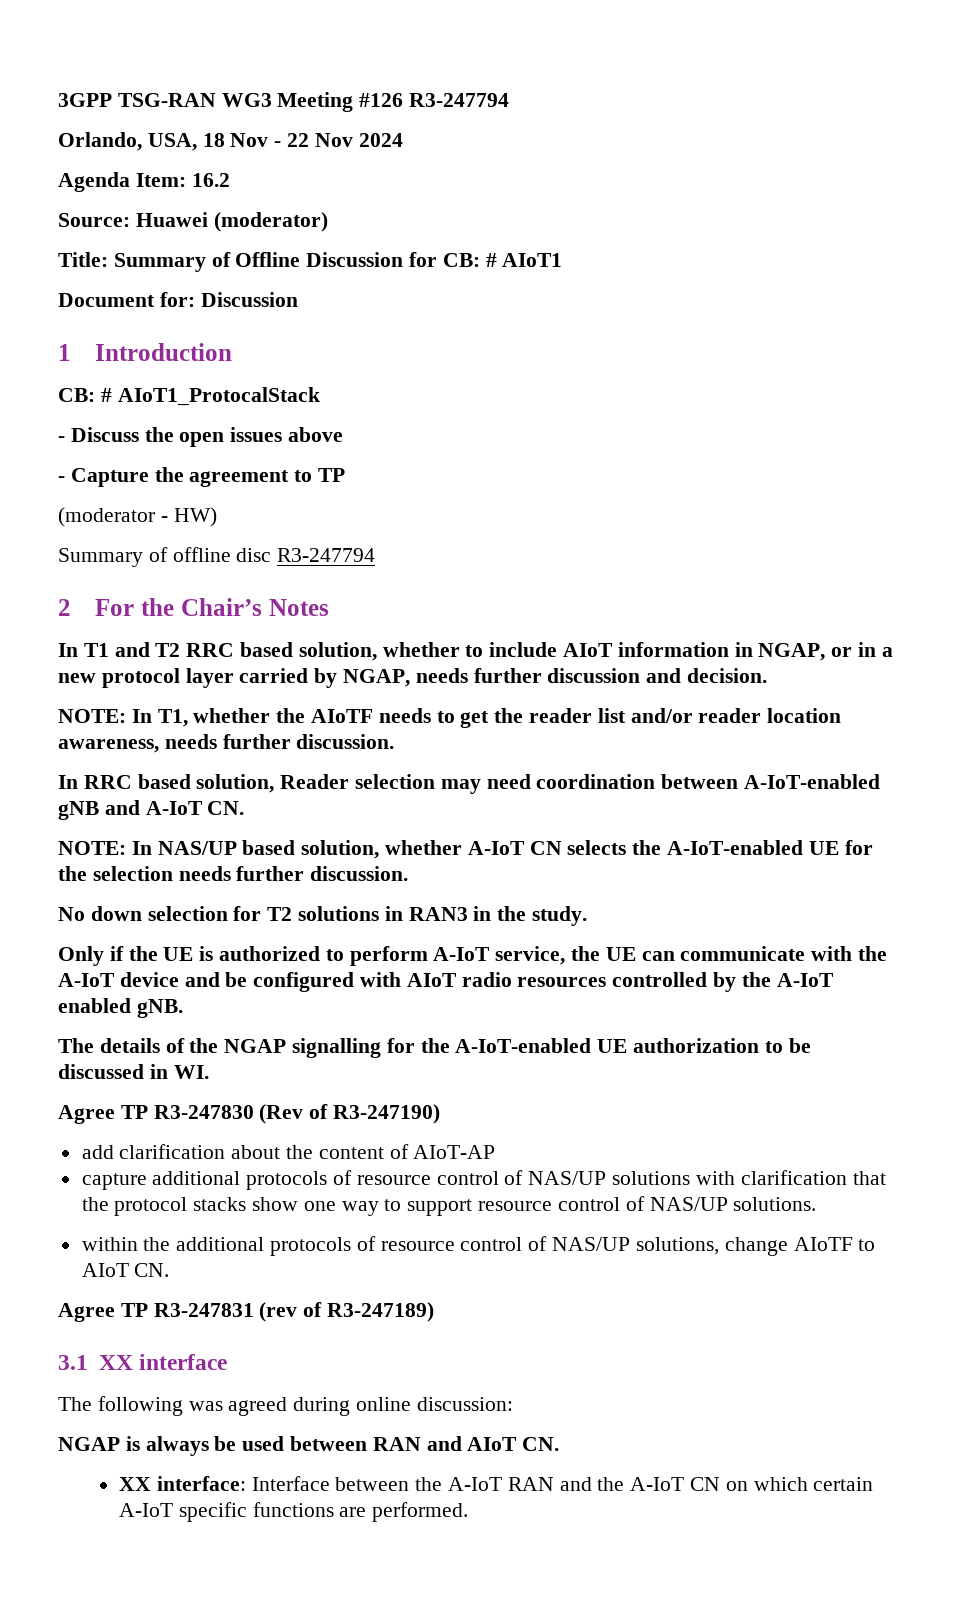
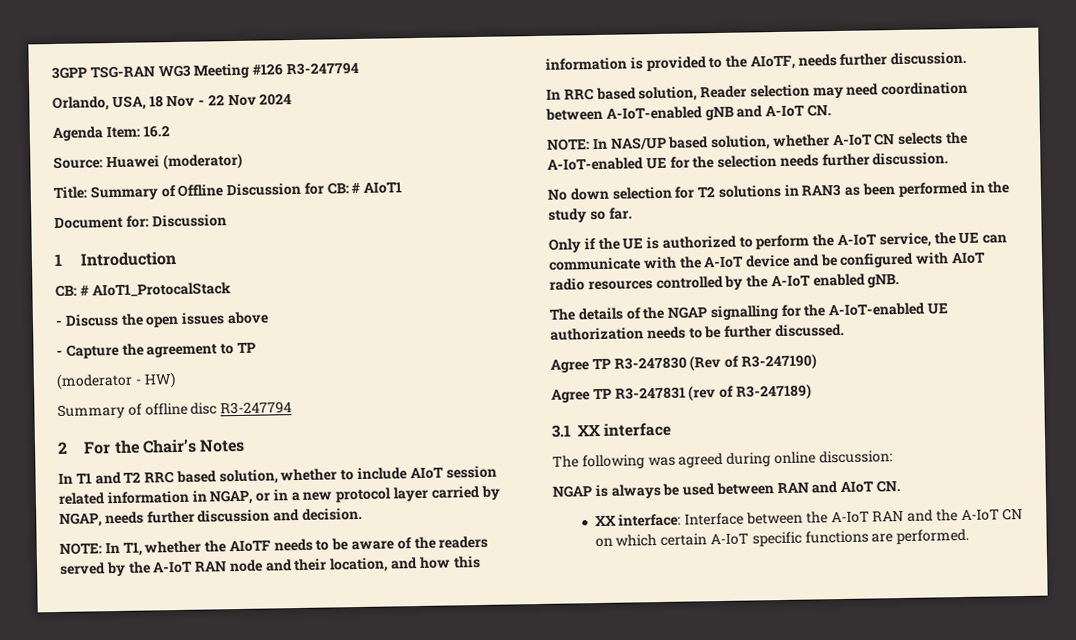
(614, 650) none -> [445,465,497,479] [58,492,105,505] session related
[460,708,842,728] [58,739,159,753] get the reader list and/or reader location awareness, -> [331,535,489,551] [59,555,481,577] [545,55,795,72] be aware of the readers served by the A-IoT RAN node and their location, and how this information is provided to the AIoTF,
[473,906,588,926] in the study. -> [844,181,1010,198] [548,207,633,223] as been performed in the study so far.
(428, 956) none -> [812,234,835,247] the
[764,1038,811,1053] [58,1064,209,1079] to be discussed in WI. -> [646,323,845,340] needs to be further discussed.
[81,1144,496,1159] [81,1170,886,1190] [81,1196,817,1216] [81,1236,876,1256] [81,1263,170,1277] // add clarification about the content of AIoT-AP // capture additional protocols of resource control of NAS/UP solutions with clarification that the protocol stacks show one way to support resource control of NAS/UP solutions. // within the additional protocols of resource control of NAS/UP solutions, change AIoTF to AIoT CN. -> (817, 362) none

